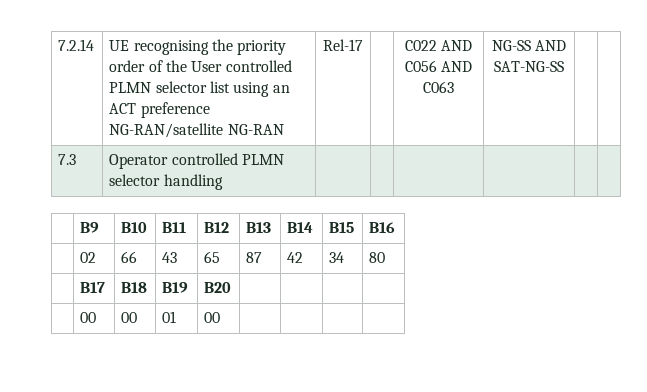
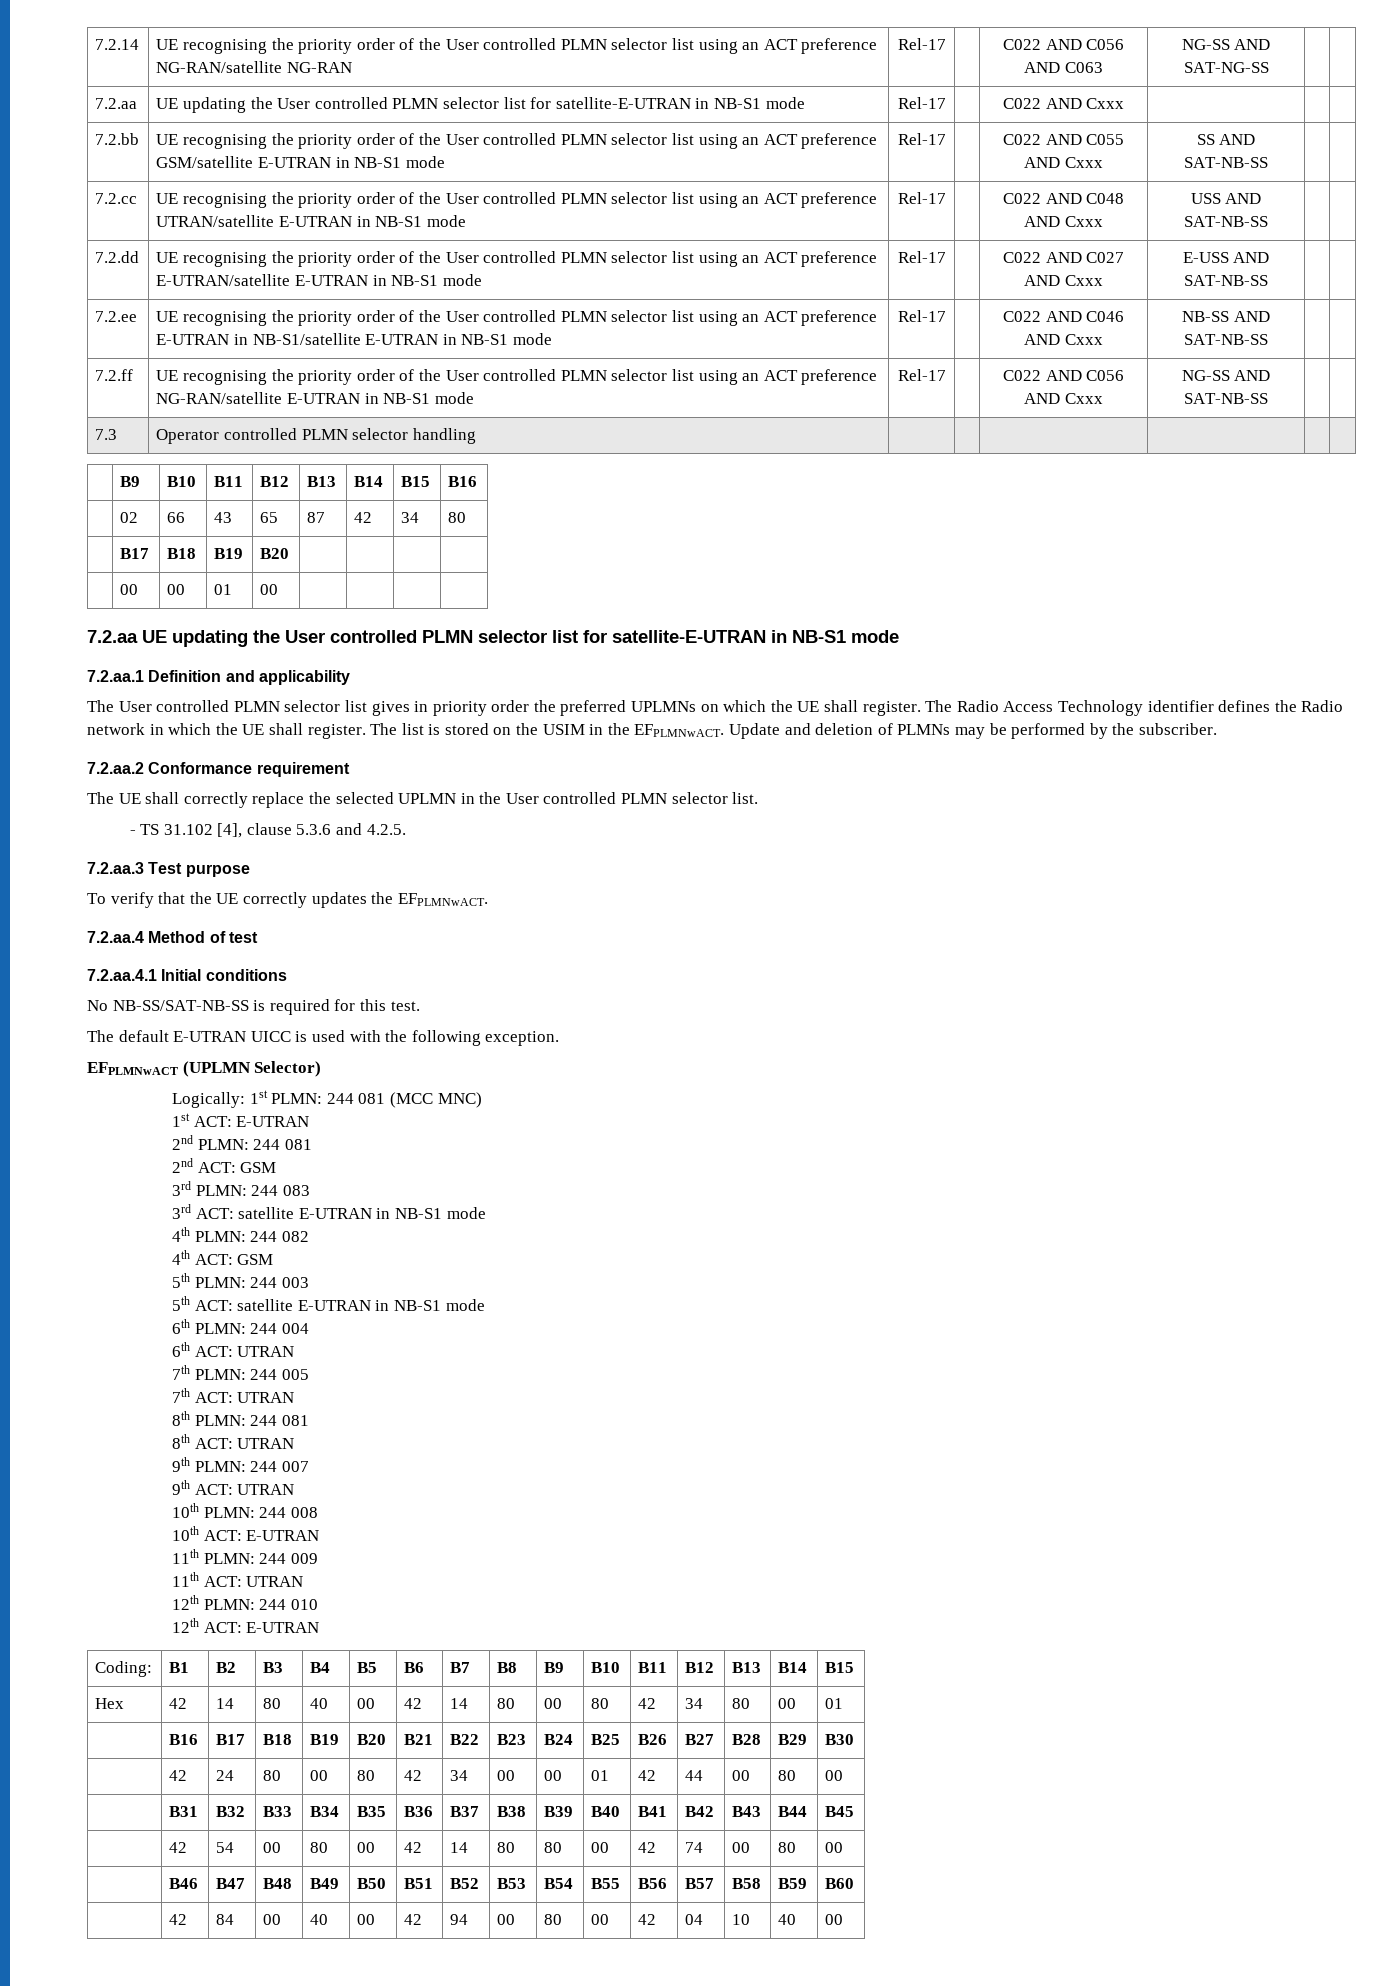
(564, 66) none -> [95,98,138,109] [156,97,805,113] [897,97,946,109] [1002,98,1125,109] [95,133,140,145] [156,133,878,149] [156,156,445,168] [897,133,946,145] [1002,134,1125,145] [1024,157,1103,168] [1196,134,1256,145] [1184,157,1268,168] [95,193,138,204] [156,192,878,208] [156,215,466,227] [897,192,946,204] [1002,193,1125,204] [1024,216,1103,227] [1190,193,1262,204] [1184,216,1268,227] [95,251,140,263] [156,251,878,267] [156,274,482,286] [897,251,946,263] [1002,252,1125,263] [1024,275,1103,286] [1182,252,1270,263] [1184,275,1268,286] [95,311,138,322] [156,310,878,326] [156,333,552,345] [897,310,946,322] [1002,311,1125,322] [1024,334,1103,345] [1182,311,1270,322] [1184,334,1268,345] [95,369,134,381] [156,369,878,385] [156,392,474,404] [897,369,946,381] [1002,370,1125,381] [1024,393,1103,404] [1181,370,1271,381] [1184,393,1268,404] // 7.2.aa | UE updating the User controlled PLMN selector list for satellite-E-UTRAN in NB-S1 mode | Rel-17 | | C022 AND Cxxx | | | // 7.2.bb | UE recognising the priority order of the User controlled PLMN selector list using an ACT preference GSM/satellite E-UTRAN in NB-S1 mode | Rel-17 | | C022 AND C055 AND Cxxx | SS AND SAT-NB-SS | | // 7.2.cc | UE recognising the priority order of the User controlled PLMN selector list using an ACT preference UTRAN/satellite E-UTRAN in NB-S1 mode | Rel-17 | | C022 AND C048 AND Cxxx | USS AND SAT-NB-SS | | // 7.2.dd | UE recognising the priority order of the User controlled PLMN selector list using an ACT preference E-UTRAN/satellite E-UTRAN in NB-S1 mode | Rel-17 | | C022 AND C027 AND Cxxx | E-USS AND SAT-NB-SS | | // 7.2.ee | UE recognising the priority order of the User controlled PLMN selector list using an ACT preference E-UTRAN in NB-S1/satellite E-UTRAN in NB-S1 mode | Rel-17 | | C022 AND C046 AND Cxxx | NB-SS AND SAT-NB-SS | | // 7.2.ff | UE recognising the priority order of the User controlled PLMN selector list using an ACT preference NG-RAN/satellite E-UTRAN in NB-S1 mode | Rel-17 | | C022 AND C056 AND Cxxx | NG-SS AND SAT-NB-SS | |
(221, 317) none -> [87,630,899,647] [87,670,350,685] [87,700,1344,716] [87,723,1217,739] [87,762,350,777] [87,792,759,808] [129,823,406,838] [87,862,250,877] [87,892,488,908] [87,931,258,943] [87,969,287,981] [87,999,420,1015] [87,1030,560,1046] [87,1061,322,1077] [172,1090,482,1108] [172,1113,310,1127] [172,1135,312,1150] [172,1158,277,1173] [172,1181,310,1196] [172,1204,486,1219] [172,1227,309,1242] [172,1250,274,1265] [172,1273,309,1288] [172,1296,485,1311] [172,1319,309,1334] [172,1342,295,1357] [172,1365,309,1380] [172,1388,295,1403] [172,1411,309,1426] [172,1434,295,1449] [172,1457,309,1472] [172,1480,295,1495] [172,1503,318,1518] [172,1526,320,1541] [172,1549,318,1564] [172,1572,304,1587] [172,1595,318,1610] [172,1618,320,1633] [95,1661,153,1677] [169,1662,190,1673] [216,1662,237,1673] [263,1662,284,1673] [310,1662,331,1673] [357,1662,378,1673] [404,1662,425,1673] [450,1662,471,1673] [497,1662,518,1673] [544,1662,565,1673] [591,1662,621,1673] [638,1662,668,1673] [685,1662,715,1673] [732,1662,762,1673] [778,1662,808,1673] [825,1662,855,1673] [95,1698,125,1709] [169,1698,188,1709] [216,1698,235,1709] [263,1698,282,1709] [310,1698,329,1709] [357,1698,376,1709] [404,1698,423,1709] [450,1698,469,1709] [497,1698,516,1709] [544,1698,563,1709] [591,1698,610,1709] [638,1698,657,1709] [685,1698,704,1709] [732,1698,751,1709] [778,1698,797,1709] [825,1698,844,1709] [169,1734,199,1745] [216,1734,246,1745] [263,1734,293,1745] [310,1734,340,1745] [357,1734,387,1745] [404,1734,434,1745] [450,1734,480,1745] [497,1734,527,1745] [544,1734,574,1745] [591,1734,621,1745] [638,1734,668,1745] [685,1734,715,1745] [732,1734,762,1745] [778,1734,808,1745] [825,1734,855,1745] [169,1770,188,1781] [216,1770,235,1781] [263,1770,282,1781] [310,1770,329,1781] [357,1770,376,1781] [404,1770,423,1781] [450,1770,469,1781] [497,1770,516,1781] [544,1770,563,1781] [591,1770,610,1781] [638,1770,657,1781] [685,1770,704,1781] [732,1770,751,1781] [778,1770,797,1781] [825,1770,844,1781] [169,1806,199,1817] [216,1806,246,1817] [263,1806,293,1817] [310,1806,340,1817] [357,1806,387,1817] [404,1806,434,1817] [450,1806,480,1817] [497,1806,527,1817] [544,1806,574,1817] [591,1806,621,1817] [638,1806,668,1817] [685,1806,715,1817] [732,1806,762,1817] [778,1806,808,1817] [825,1806,855,1817] [169,1842,188,1853] [216,1842,235,1853] [263,1842,282,1853] [310,1842,329,1853] [357,1842,376,1853] [404,1842,423,1853] [450,1842,469,1853] [497,1842,516,1853] [544,1842,563,1853] [591,1842,610,1853] [638,1842,657,1853] [685,1842,704,1853] [732,1842,751,1853] [778,1842,797,1853] [825,1842,844,1853] [169,1878,199,1889] [216,1878,246,1889] [263,1878,293,1889] [310,1878,340,1889] [357,1878,387,1889] [404,1878,434,1889] [450,1878,480,1889] [497,1878,527,1889] [544,1878,574,1889] [591,1878,621,1889] [638,1878,668,1889] [685,1878,715,1889] [732,1878,762,1889] [778,1878,808,1889] [825,1878,855,1889] [169,1914,188,1925] [216,1914,235,1925] [263,1914,282,1925] [310,1914,329,1925] [357,1914,376,1925] [404,1914,423,1925] [450,1914,469,1925] [497,1914,516,1925] [544,1914,563,1925] [591,1914,610,1925] [638,1914,657,1925] [685,1914,704,1925] [732,1914,751,1925] [778,1914,797,1925] [825,1914,844,1925] // 7.2.aa UE updating the User controlled PLMN selector list for satellite-E-UTRAN in NB-S1 mode // 7.2.aa.1 Definition and applicability // The User controlled PLMN selector list gives in priority order the preferred UPLMNs on which the UE shall register. The Radio Access Technology identifier defines the Radio network in which the UE shall register. The list is stored on the USIM in the EFPLMNwACT. Update and deletion of PLMNs may be performed by the subscriber. // 7.2.aa.2 Conformance requirement // The UE shall correctly replace the selected UPLMN in the User controlled PLMN selector list. // - TS 31.102 [4], clause 5.3.6 and 4.2.5. // 7.2.aa.3 Test purpose // To verify that the UE correctly updates the EFPLMNwACT. // 7.2.aa.4 Method of test // 7.2.aa.4.1 Initial conditions // No NB-SS/SAT-NB-SS is required for this test. // The default E-UTRAN UICC is used with the following exception. // EFPLMNwACT (UPLMN Selector) // Logically: 1st PLMN: 244 081 (MCC MNC) // 1st ACT: E-UTRAN // 2nd PLMN: 244 081 // 2nd ACT: GSM // 3rd PLMN: 244 083 // 3rd ACT: satellite E-UTRAN in NB-S1 mode // 4th PLMN: 244 082 // 4th ACT: GSM // 5th PLMN: 244 003 // 5th ACT: satellite E-UTRAN in NB-S1 mode // 6th PLMN: 244 004 // 6th ACT: UTRAN // 7th PLMN: 244 005 // 7th ACT: UTRAN // 8th PLMN: 244 081 // 8th ACT: UTRAN // 9th PLMN: 244 007 // 9th ACT: UTRAN // 10th PLMN: 244 008 // 10th ACT: E-UTRAN // 11th PLMN: 244 009 // 11th ACT: UTRAN // 12th PLMN: 244 010 // 12th ACT: E-UTRAN // Coding: | B1 | B2 | B3 | B4 | B5 | B6 | B7 | B8 | B9 | B10 | B11 | B12 | B13 | B14 | B15 // Hex | 42 | 14 | 80 | 40 | 00 | 42 | 14 | 80 | 00 | 80 | 42 | 34 | 80 | 00 | 01 // | B16 | B17 | B18 | B19 | B20 | B21 | B22 | B23 | B24 | B25 | B26 | B27 | B28 | B29 | B30 // | 42 | 24 | 80 | 00 | 80 | 42 | 34 | 00 | 00 | 01 | 42 | 44 | 00 | 80 | 00 // | B31 | B32 | B33 | B34 | B35 | B36 | B37 | B38 | B39 | B40 | B41 | B42 | B43 | B44 | B45 // | 42 | 54 | 00 | 80 | 00 | 42 | 14 | 80 | 80 | 00 | 42 | 74 | 00 | 80 | 00 // | B46 | B47 | B48 | B49 | B50 | B51 | B52 | B53 | B54 | B55 | B56 | B57 | B58 | B59 | B60 // | 42 | 84 | 00 | 40 | 00 | 42 | 94 | 00 | 80 | 00 | 42 | 04 | 10 | 40 | 00

